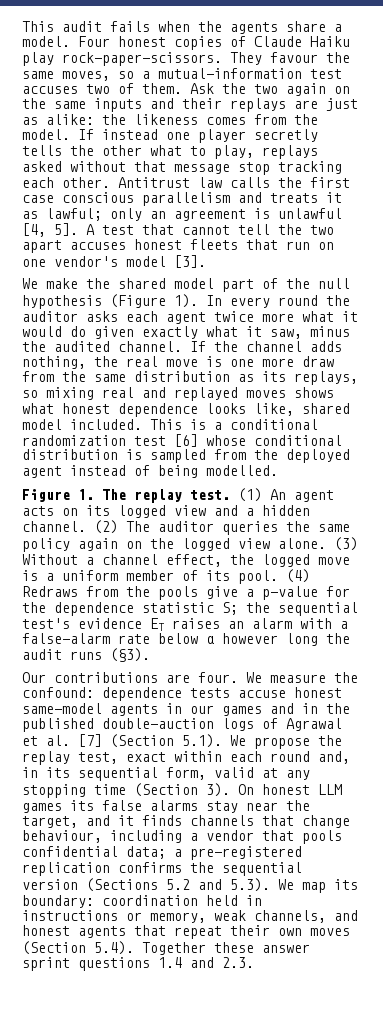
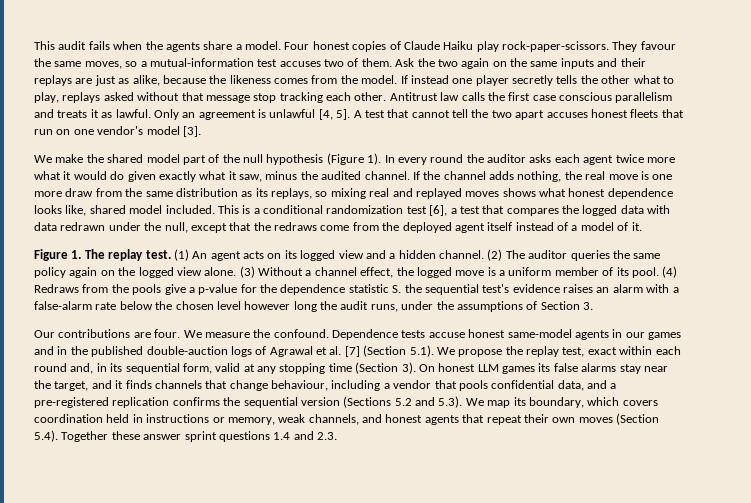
[46,114,94,125] alike: -> [132,75,206,86] alike, because
[46,208,142,221] lawful; only -> [115,109,179,120] lawful. Only
[174,434,342,447] [22,449,206,463] [6] whose conditional distribution is sampled -> [429,205,671,216] [34,222,350,233] [6], a test that compares the logged data with data redrawn under the null, except that the redraws come
(62, 472) none -> [487,222,513,231] itself
[158,465,278,478] being modelled. -> [571,222,642,231] a model of it.
[222,602,238,615] S; -> [392,285,402,293] S.
[150,618,164,631] ET -> (560, 288) none
[206,636,214,644] α -> [155,301,241,310] the chosen level
[70,648,150,662] runs (§3). -> [370,301,593,312] runs, under the assumptions of Section 3.
[22,687,182,701] confound: dependence -> [273,329,398,340] confound. Dependence
[126,846,166,859] data; -> [557,380,607,391] data, and
[22,895,94,908] boundary: -> [528,397,658,408] boundary, which covers

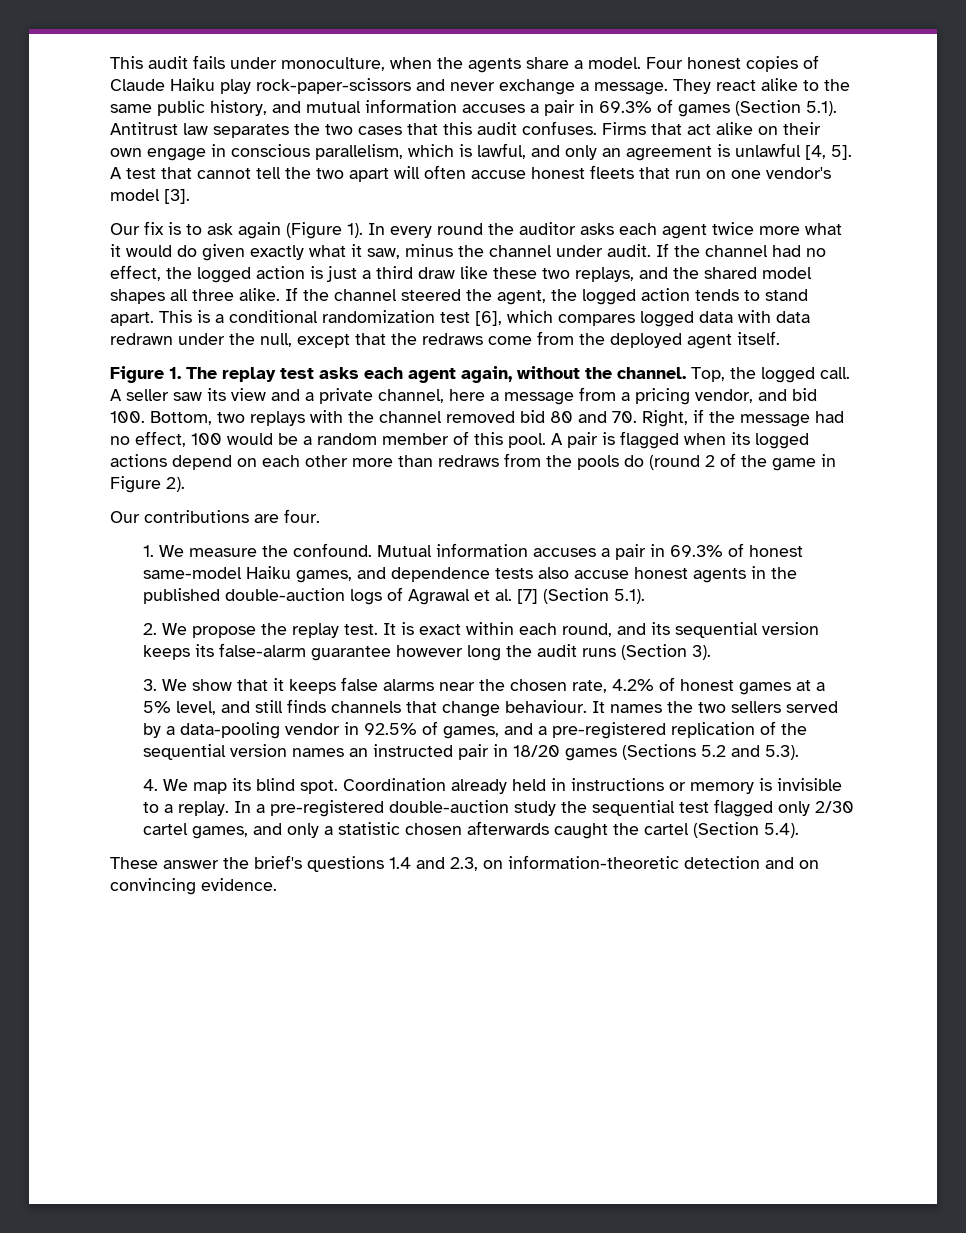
(110, 45) none -> [230,57,385,71] under monoculture,
[502,41,676,52] [34,58,646,69] [34,75,674,86] [34,92,673,103] [34,109,179,120] rock-paper-scissors. They favour the same moves, so a mutual-information test accuses two of them. Ask the two again on the same inputs and their replays are just as alike, because the likeness comes from the model. If instead one player secretly tells the other what to play, replays asked without that message stop tracking each other. Antitrust law calls the first case conscious parallelism and treats it as lawful. Only -> [256,78,850,95] [110,99,837,117] [110,121,821,138] [110,143,597,161] rock-paper-scissors and never exchange a message. They react alike to the same public history, and mutual information accuses a pair in 69.3% of games (Section 5.1). Antitrust law separates the two cases that this audit confuses. Firms that act alike on their own engage in conscious parallelism, which is lawful, and only
[546,112,588,118] accuses -> [394,165,526,179] will often accuse
[34,154,324,165] We make the shared model part of the null hypothesis -> [110,221,281,239] Our fix is to ask again
[321,171,673,182] [34,188,673,199] [34,205,215,216] audited channel. If the channel adds nothing, the real move is one more draw from the same distribution as its replays, so mixing real and replayed moves shows what honest dependence looks like, shared model included. -> [489,243,826,257] [110,265,812,283] [110,287,808,305] [110,312,154,326] channel under audit. If the channel had no effect, the logged action is just a third draw like these two replays, and the shared model shapes all three alike. If the channel steered the agent, the logged action tends to stand apart.
[450,205,579,216] a test that compares the -> [507,310,635,326] which compares
[487,222,642,231] [34,249,661,261] [34,266,678,278] [34,284,679,295] [34,301,593,312] itself instead of a model of it. // Figure 1. The replay test. (1) An agent acts on its logged view and a hidden channel. (2) The auditor queries the same policy again on the logged view alone. (3) Without a channel effect, the logged move is a uniform member of its pool. (4) Redraws from the pools give a p-value for the dependence statistic S. the sequential test's evidence raises an alarm with a false-alarm rate below the chosen level however long the audit runs, under the assumptions of Section 3. -> [737,331,780,345] [110,366,850,383] [110,387,817,405] [110,409,844,427] [110,431,809,449] [110,453,836,471] [110,476,185,493] itself. // Figure 1. The replay test asks each agent again, without the channel. Top, the logged call. A seller saw its view and a private channel, here a message from a pricing vendor, and bid 100. Bottom, two replays with the channel removed bid 80 and 70. Right, if the message had no effect, 100 would be a random member of this pool. A pair is flagged when its logged actions depend on each other more than redraws from the pools do (round 2 of the game in Figure 2).
(181, 333) none -> [143,545,155,557] // 1.
[332,329,572,340] Dependence tests accuse honest same-model -> [377,543,804,560] [143,566,689,583] Mutual information accuses a pair in 69.3% of honest same-model Haiku games, and dependence tests also accuse honest
[625,332,681,340] [34,346,68,355] our games and in -> (767, 572) none
(434, 351) none -> [143,623,158,635] // 2.
[562,346,681,357] [34,362,551,374] test, exact within each round and, in its sequential form, valid at any stopping time (Section 3). On honest LLM games its -> [344,622,820,638] [143,643,712,661] [143,678,337,694] test. It is exact within each round, and its sequential version keeps its false-alarm guarantee however long the audit runs (Section 3). // 3. We show that it keeps
[619,364,641,374] stay -> (435, 685) none
[54,380,584,391] target, and it finds channels that change behaviour, including a vendor that pools confidential data, -> [510,677,826,695] [143,699,839,717] [143,721,500,739] chosen rate, 4.2% of honest games at a 5% level, and still finds channels that change behaviour. It names the two sellers served by a data-pooling vendor in 92.5% of games,
[172,397,220,406] confirms -> [760,721,777,735] of
(340, 401) none -> [292,744,618,761] names an instructed pair in 18/20 games
(463, 402) none -> [143,779,159,791] // 4.
[528,397,658,408] [34,413,659,425] [34,430,337,442] boundary, which covers coordination held in instructions or memory, weak channels, and honest agents that repeat their own moves (Section 5.4). Together these answer sprint questions 1.4 and 2.3. -> [256,778,843,794] [143,799,855,817] [143,821,800,839] [110,855,819,872] [110,878,277,895] blind spot. Coordination already held in instructions or memory is invisible to a replay. In a pre-registered double-auction study the sequential test flagged only 2/30 cartel games, and only a statistic chosen afterwards caught the cartel (Section 5.4). // These answer the brief's questions 1.4 and 2.3, on information-theoretic detection and on convincing evidence.

